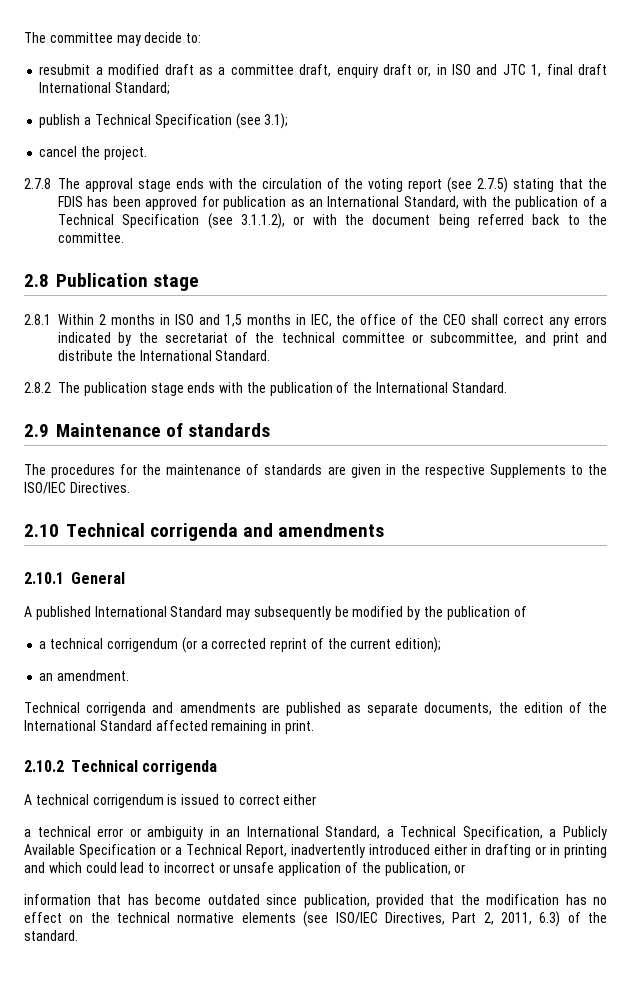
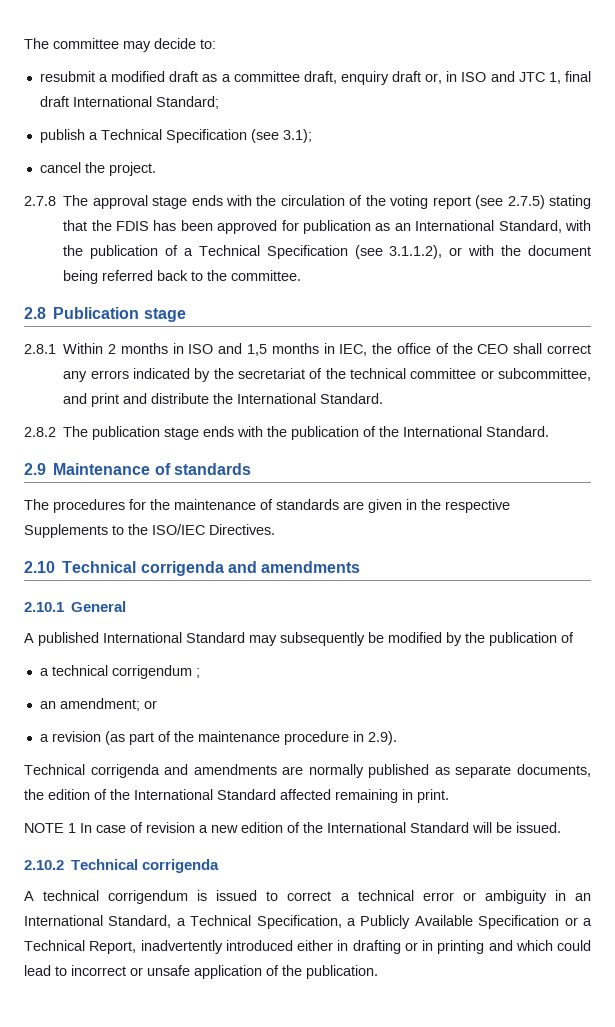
[181,637,442,653] [39,670,130,681] (or a corrected reprint of the current edition); // an amendment. -> [195,668,200,678] [39,698,157,711] [39,731,397,745] ; // an amendment; or // a revision (as part of the maintenance procedure in 2.9).
(280, 708) none -> [308,764,364,778] normally
(314, 727) none -> [24,822,561,833] // NOTE 1 In case of revision a new edition of the International Standard will be issued.
[283,794,317,805] either // -> (332, 896) none
[384,862,466,876] [24,894,607,908] [24,911,607,927] [24,930,78,941] publication, or // information that has become outdated since publication, provided that the modification has no effect on the technical normative elements (see ISO/IEC Directives, Part 2, 2011, 6.3) of the standard. -> [306,965,378,979] publication.

